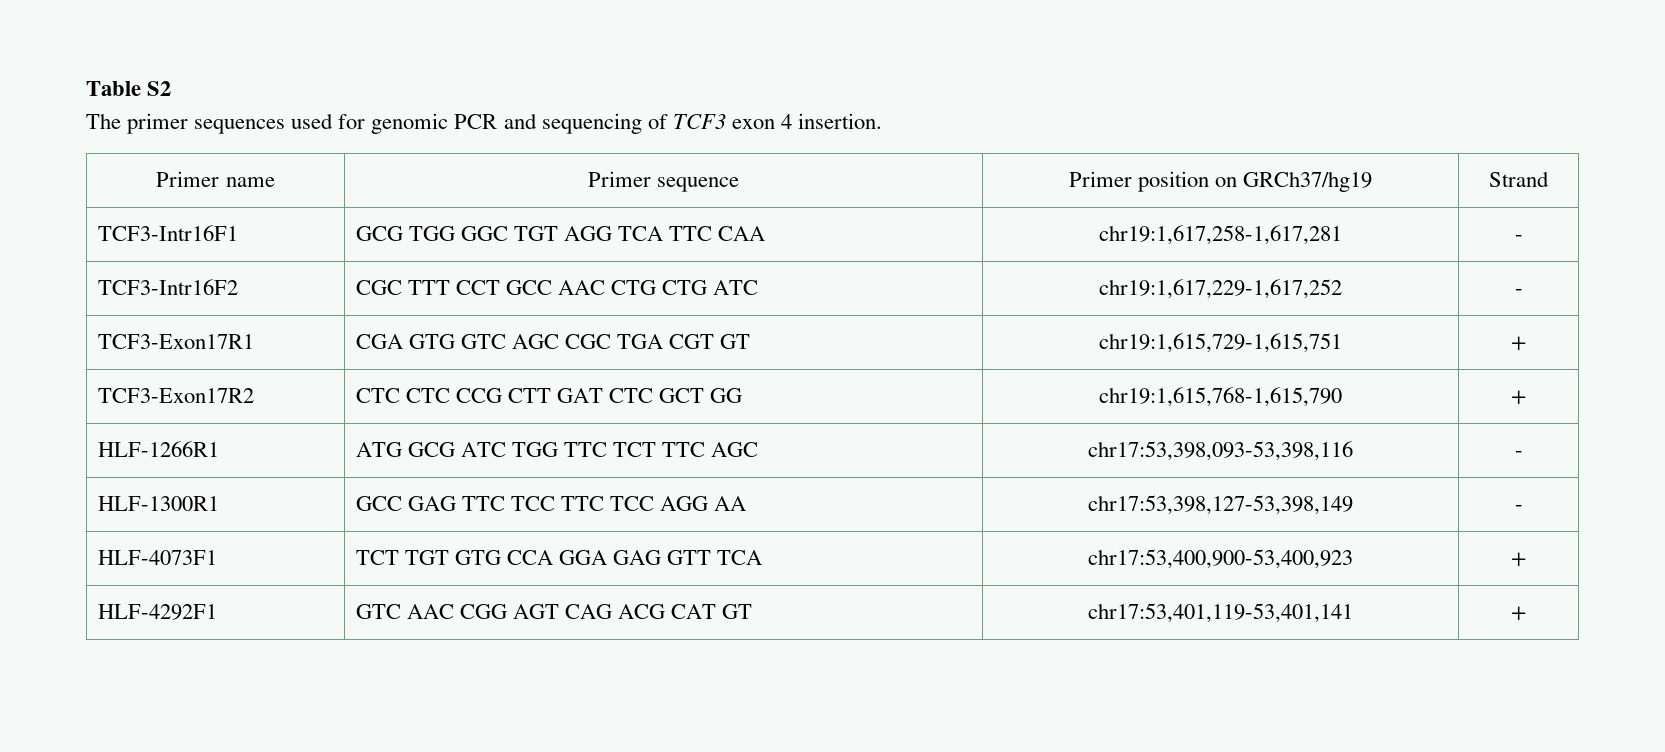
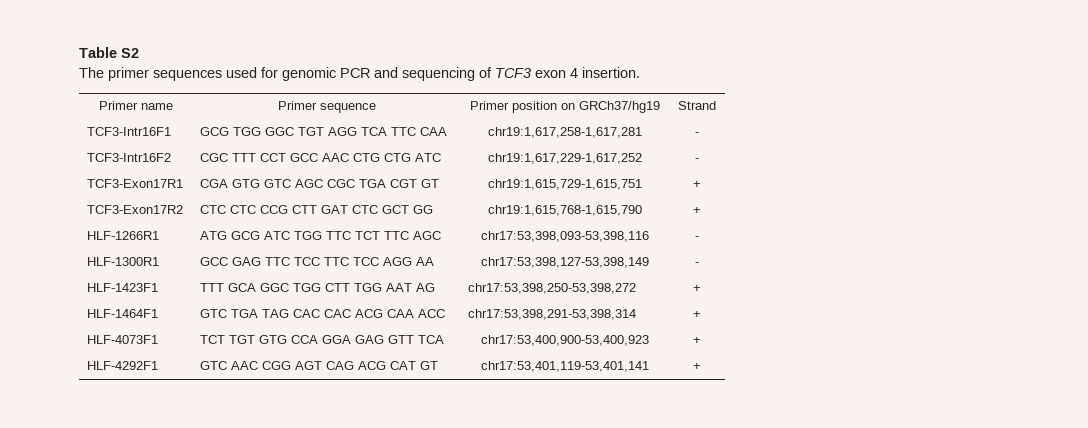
(1523, 508) none -> [87,283,159,292] [200,283,436,292] [468,283,637,294] [692,285,701,292] [87,309,159,318] [200,309,446,318] [468,309,637,320] [692,311,701,318] // HLF-1423F1 | TTT GCA GGC TGG CTT TGG AAT AG | chr17:53,398,250-53,398,272 | + // HLF-1464F1 | GTC TGA TAG CAC CAC ACG CAA ACC | chr17:53,398,291-53,398,314 | +

